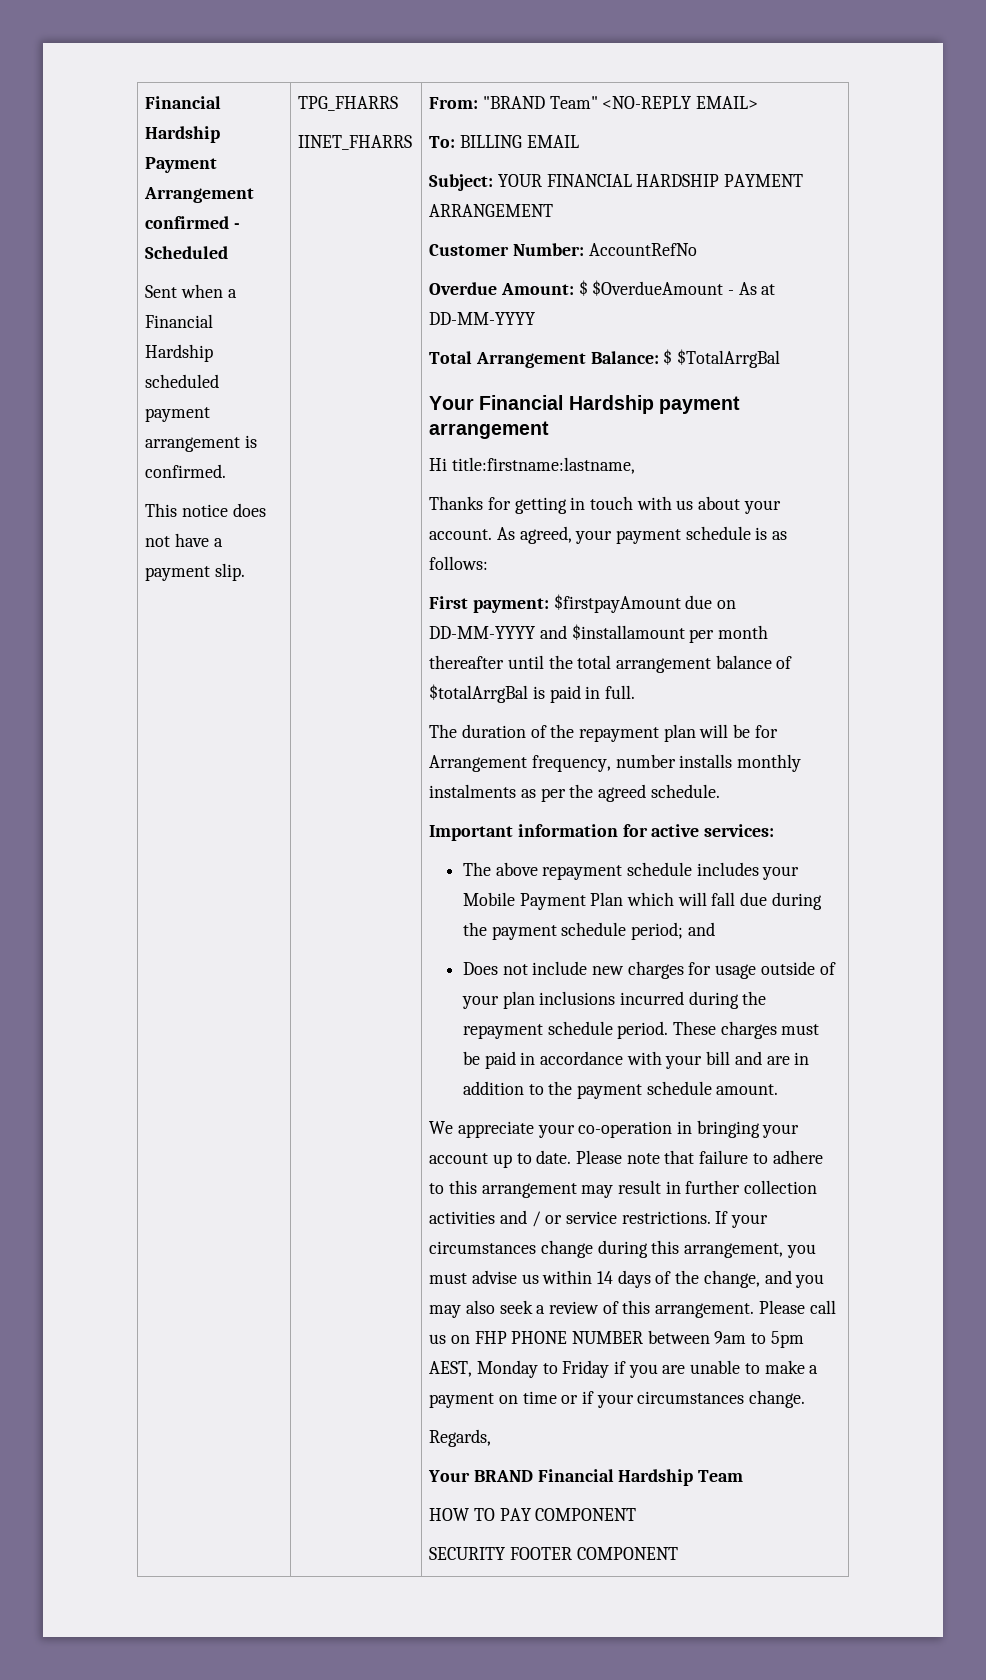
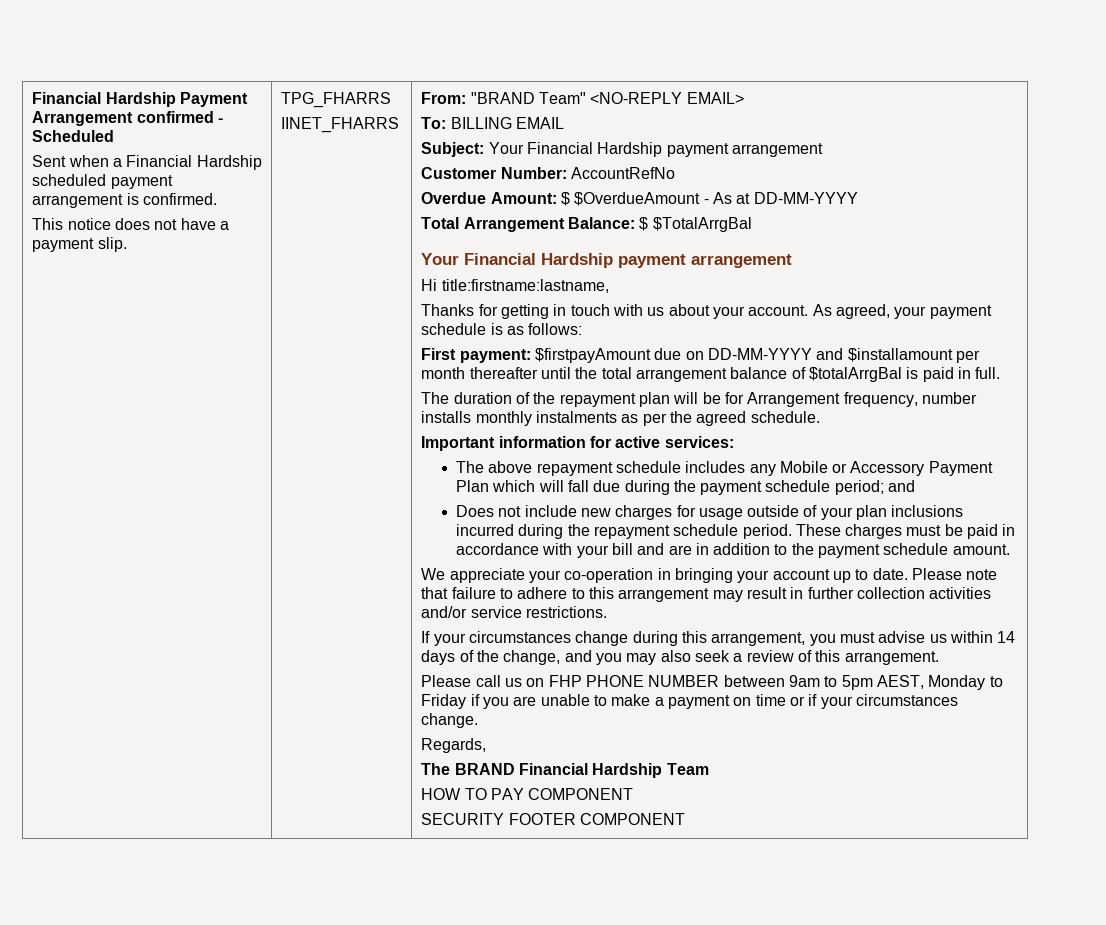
[497,174,803,187] [429,204,554,217] YOUR FINANCIAL HARDSHIP PAYMENT ARRANGEMENT -> [488,142,823,157] Your Financial Hardship payment arrangement
[762,866,800,880] [462,892,515,906] your Mobile -> [749,461,925,476] any Mobile or Accessory
[499,1210,563,1227] and / or -> [421,606,468,618] and/or
(711, 1217) none -> (607, 612) //
(755, 1310) none -> (939, 658) //
[428,1470,471,1482] Your -> [421,763,451,775] The

